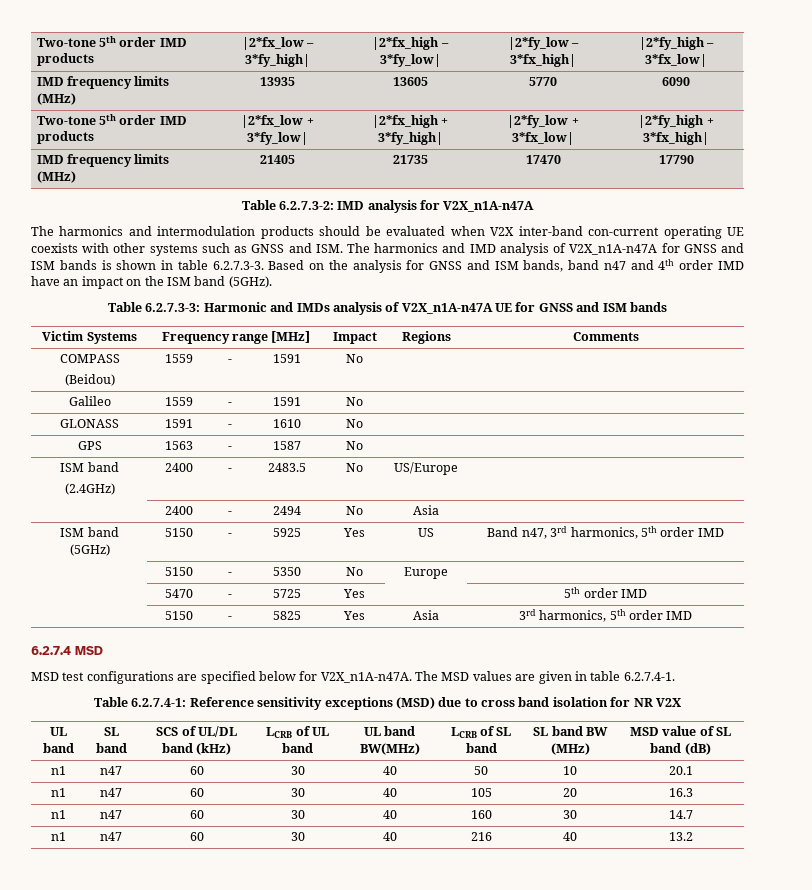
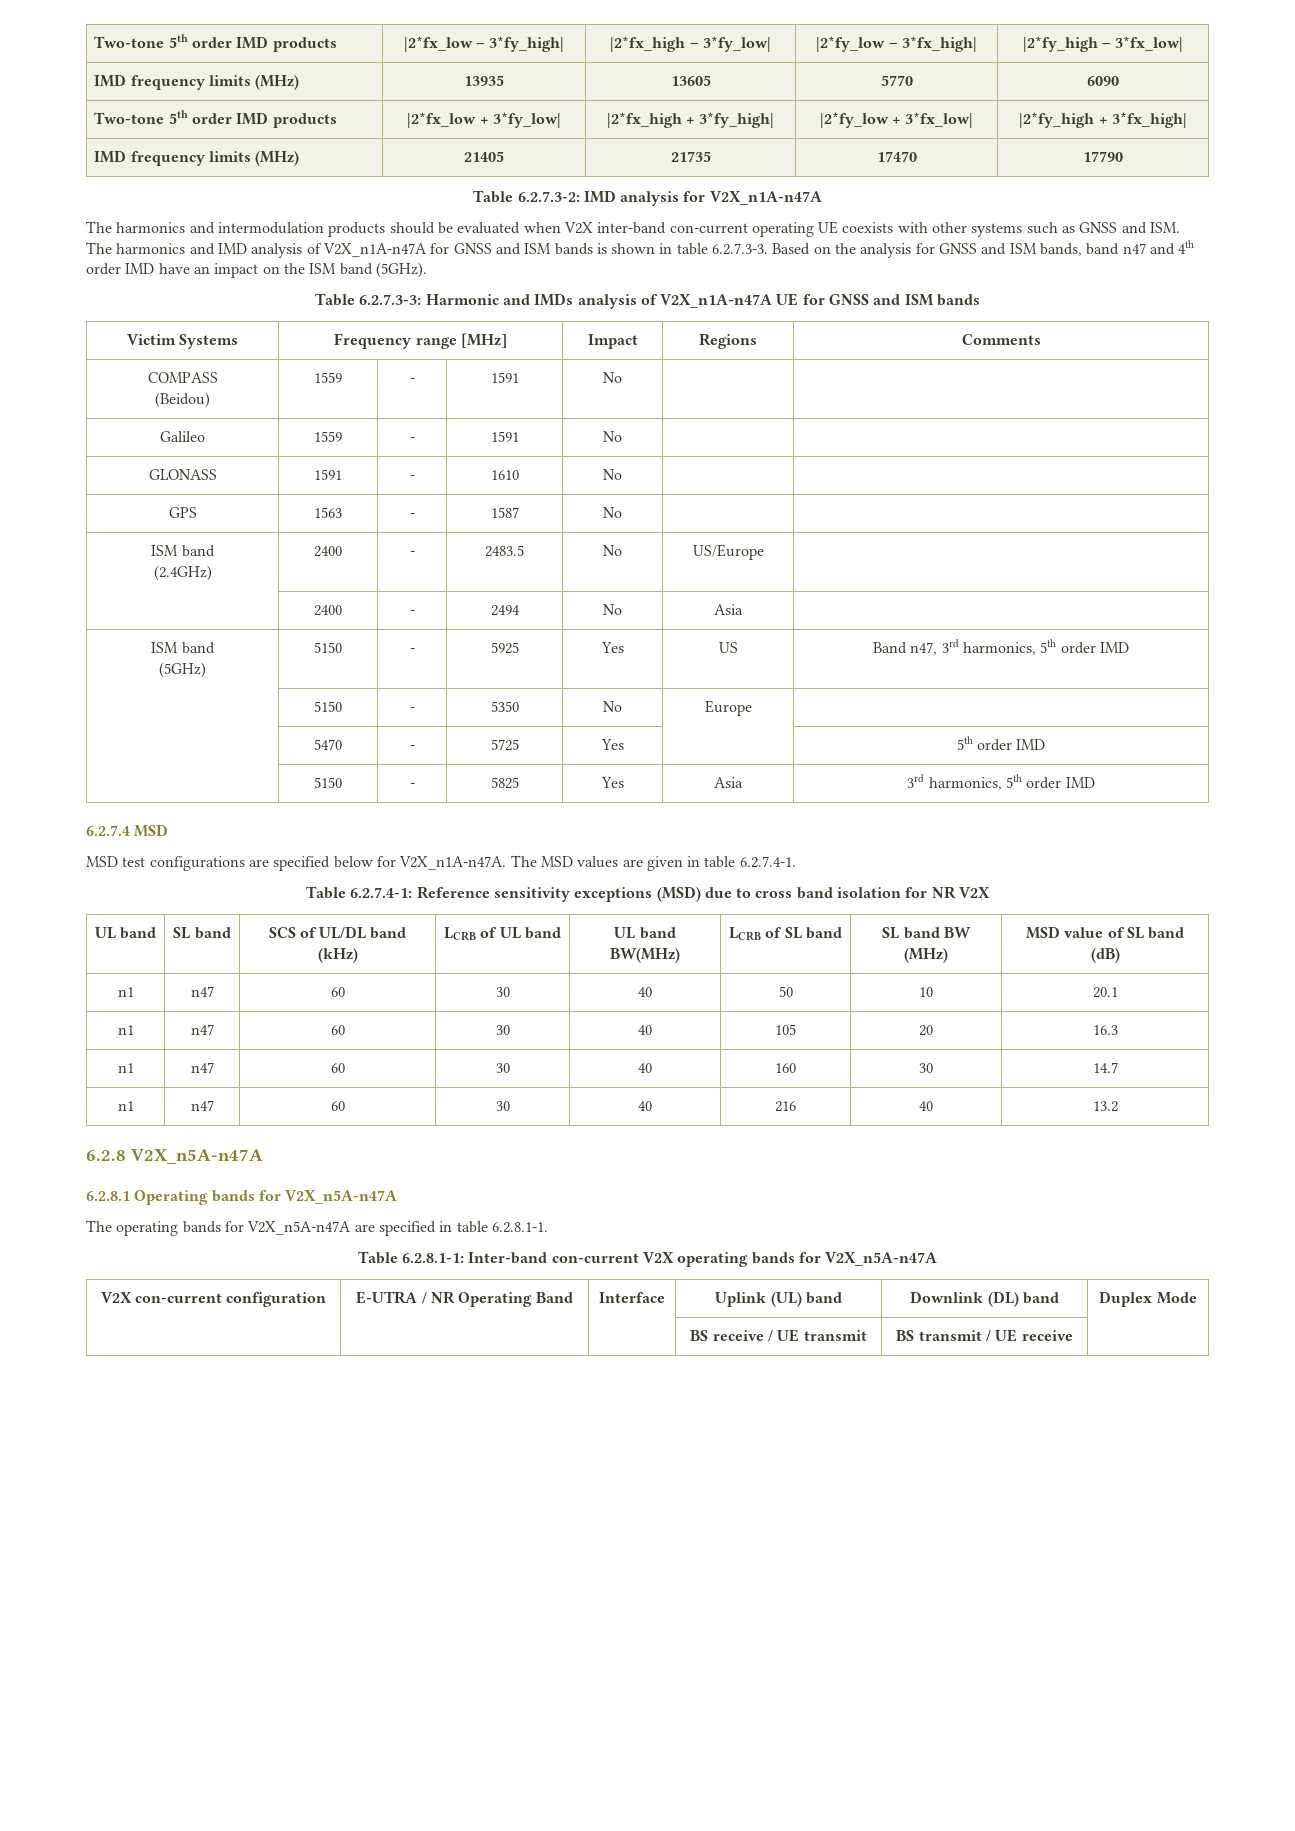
(693, 836) none -> [86,1149,263,1164] [86,1190,398,1205] [86,1220,548,1236] [357,1251,938,1267] [100,1292,327,1307] [356,1291,573,1307] [599,1292,665,1303] [715,1292,842,1307] [910,1291,1059,1307] [1099,1291,1197,1307] [690,1329,867,1342] [896,1329,1073,1342] // 6.2.8 V2X_n5A-n47A // 6.2.8.1 Operating bands for V2X_n5A-n47A // The operating bands for V2X_n5A-n47A are specified in table 6.2.8.1-1. // Table 6.2.8.1-1: Inter-band con-current V2X operating bands for V2X_n5A-n47A // V2X con-current configuration | E-UTRA / NR Operating Band | Interface | Uplink (UL) band | Downlink (DL) band | Duplex Mode // | | | BS receive / UE transmit | BS transmit / UE receive |

